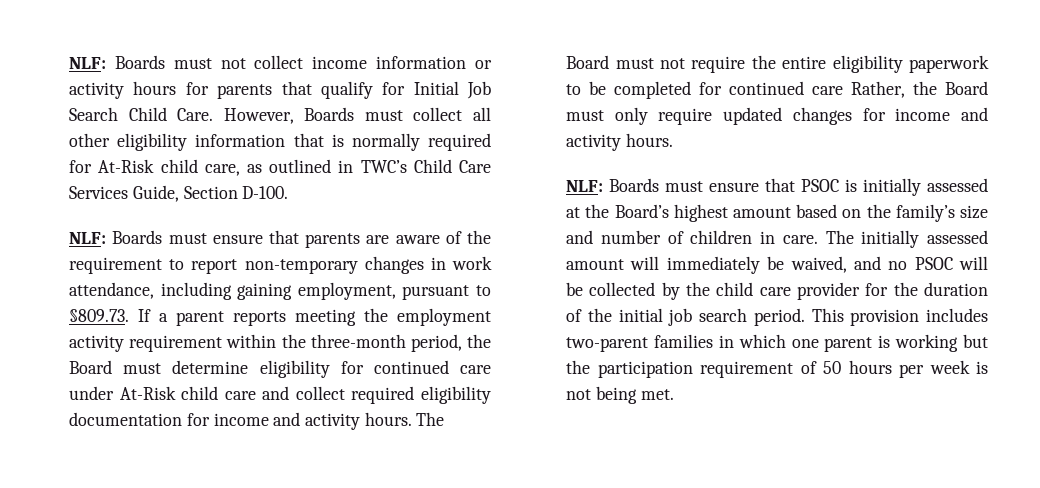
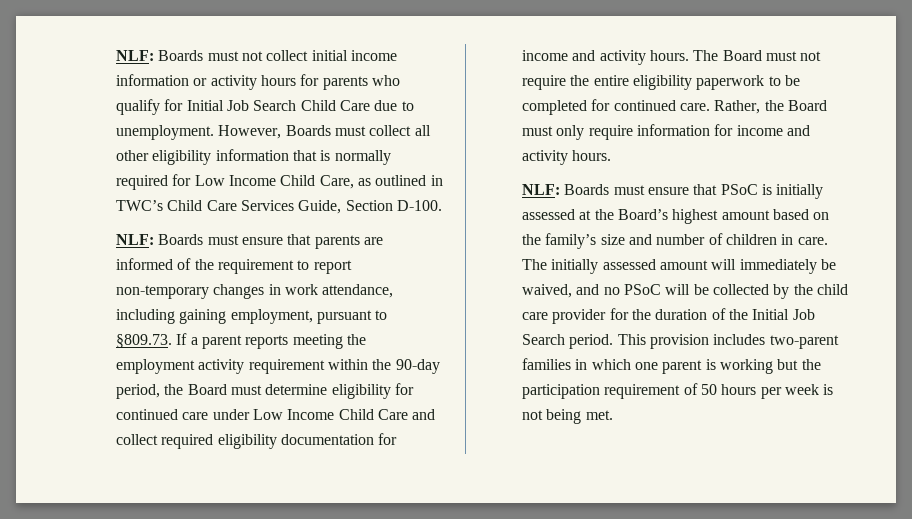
(304, 62) none -> [311,50,348,61] initial
[281,81,312,95] that -> [371,75,400,86] who
[177,108,214,121] Care. -> [339,100,414,111] [116,125,215,140] Care due to unemployment.
[98,159,240,176] At-Risk child care, -> [194,175,354,189] Low Income Child Care,
[395,235,440,244] aware -> [116,258,174,270] informed
[310,334,406,348] three-month -> [395,359,440,374] 90-day
[119,386,256,400] At-Risk child care -> [252,409,408,420] Low Income Child Care
[812,86,844,95] care -> [679,103,710,111] care.
[723,107,852,125] updated changes -> [636,124,710,136] information
[801,179,840,192] PSOC -> [720,184,758,195] PSoC
[914,257,953,270] PSOC -> [623,284,661,295] PSoC
[618,308,748,326] initial job search -> [752,309,815,320] [522,334,566,345] Initial Job Search

